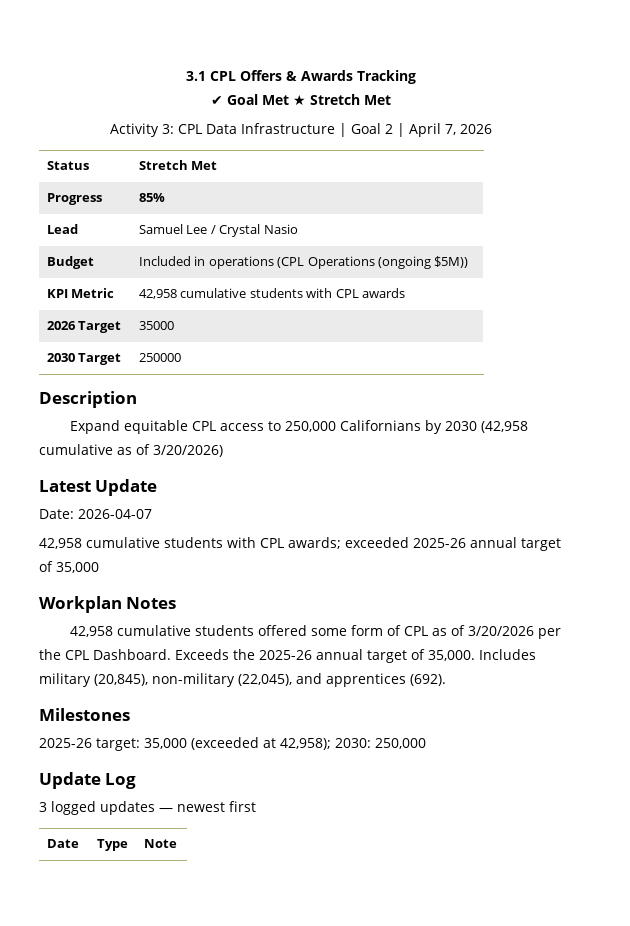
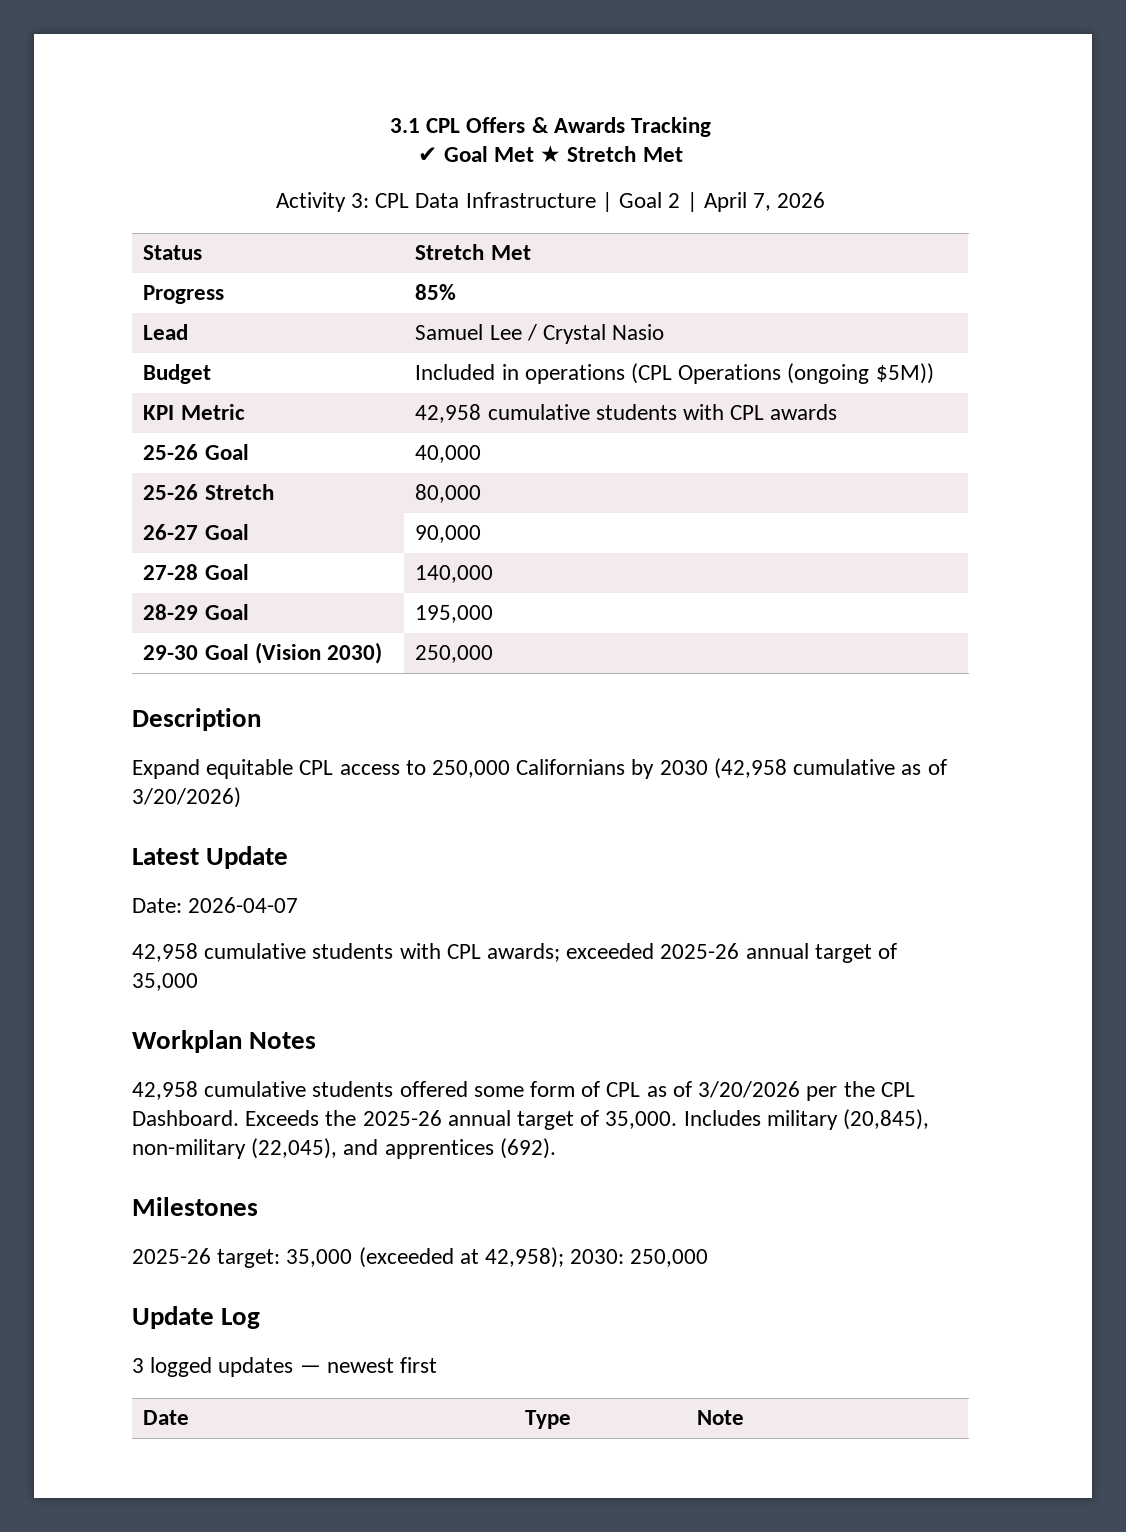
[47,321,122,333] [139,321,175,330] [47,353,122,365] [139,353,182,362] 2026 Target | 35000 // 2030 Target | 250000 -> [143,444,249,460] [415,445,482,463] [143,484,274,500] [415,484,482,503] [143,524,249,540] [415,525,482,543] [143,564,249,580] [415,565,494,583] [143,604,249,620] [415,605,494,623] [143,642,382,664] [415,645,494,663] 25-26 Goal | 40,000 // 25-26 Stretch | 80,000 // 26-27 Goal | 90,000 // 27-28 Goal | 140,000 // 28-29 Goal | 195,000 // 29-30 Goal (Vision 2030) | 250,000

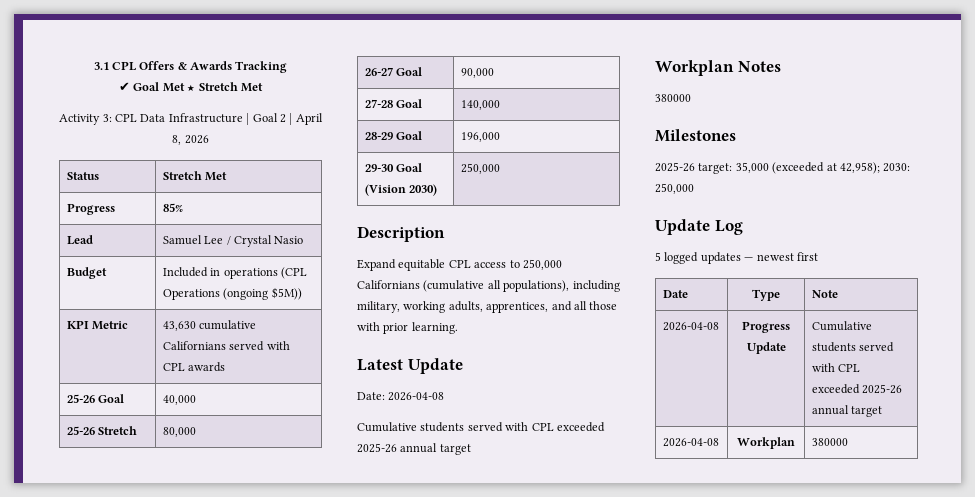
[752,193,771,211] 7, -> [172,135,182,145] 8,
[415,404,677,423] 42,958 cumulative students -> [162,320,257,331] [162,341,265,351] 43,630 cumulative Californians served
[415,605,494,623] 195,000 -> [460,132,500,142] 196,000
[631,758,947,779] [132,787,241,808] by 2030 (42,958 cumulative as of 3/20/2026) -> [423,280,620,292] [357,301,618,313] [357,322,458,334] (cumulative all populations), including military, working adults, apprentices, and all those with prior learning.
[188,897,299,913] [132,943,898,963] [132,973,198,991] 2026-04-07 // 42,958 cumulative students with CPL awards; exceeded 2025-26 annual target of 35,000 -> [388,392,445,401] [357,422,605,432] [357,443,471,455] 2026-04-08 // Cumulative students served with CPL exceeded 2025-26 annual target
[132,1081,915,1101] [132,1109,930,1130] [132,1138,556,1159] 42,958 cumulative students offered some form of CPL as of 3/20/2026 per the CPL Dashboard. Exceeds the 2025-26 annual target of 35,000. Includes military (20,845), non-military (22,045), and apprentices (692). -> [655,94,691,102] 380000
[132,1358,144,1373] 3 -> [655,252,661,261] 5
(745, 1417) none -> [662,322,719,331] [742,321,790,333] [746,342,786,354] [811,321,872,331] [811,342,895,352] [811,363,861,372] [811,384,903,394] [811,405,883,417] [662,438,719,447] [737,437,795,449] [811,438,848,446] // 2026-04-08 | Progress Update | Cumulative students served with CPL exceeded 2025-26 annual target // 2026-04-08 | Workplan | 380000

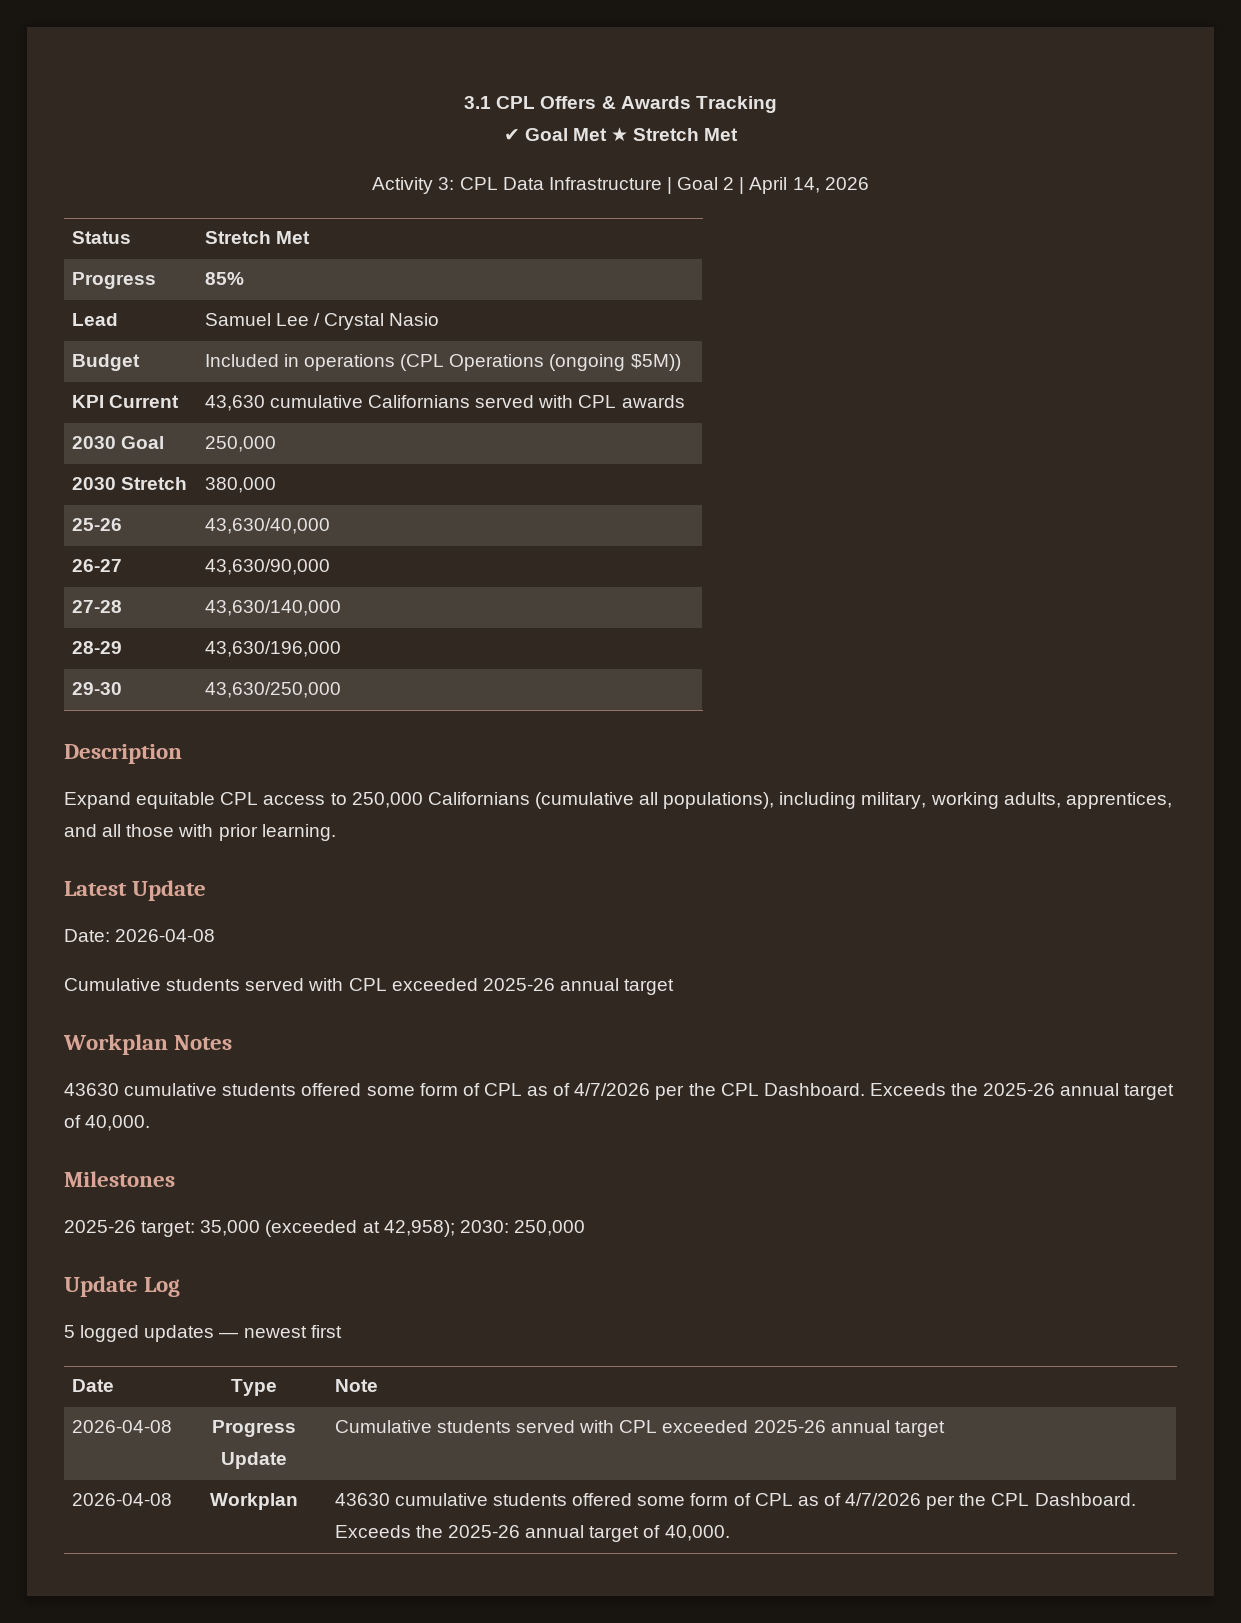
[172,135,182,145] 8, -> [792,177,820,193] 14,
[92,321,129,330] Metric -> [108,395,179,408] Current
[66,394,125,403] [162,395,196,405] [66,426,138,435] [162,427,196,437] 25-26 Goal | 40,000 // 25-26 Stretch | 80,000 -> [71,436,164,449] [204,436,276,452] [71,477,187,490] [204,477,276,493] [71,518,122,531] [204,518,330,534] 2030 Goal | 250,000 // 2030 Stretch | 380,000 // 25-26 | 43,630/40,000
[396,67,423,76] [460,68,494,78] Goal | 90,000 -> [204,559,330,575] | 43,630/90,000
[396,99,423,108] [460,100,500,110] Goal | 140,000 -> [204,600,341,616] | 43,630/140,000
[396,131,423,140] [460,132,500,142] Goal | 196,000 -> [204,641,341,657] | 43,630/196,000
[396,163,423,172] [364,184,438,196] [460,163,500,174] Goal (Vision 2030) | 250,000 -> [204,682,341,698] | 43,630/250,000
[655,94,691,102] 380000 -> [64,1083,1175,1100] [64,1115,151,1131] 43630 cumulative students offered some form of CPL as of 4/7/2026 per the CPL Dashboard. Exceeds the 2025-26 annual target of 40,000.
[811,438,848,446] 380000 -> [334,1493,1136,1510] [334,1525,730,1542] 43630 cumulative students offered some form of CPL as of 4/7/2026 per the CPL Dashboard. Exceeds the 2025-26 annual target of 40,000.

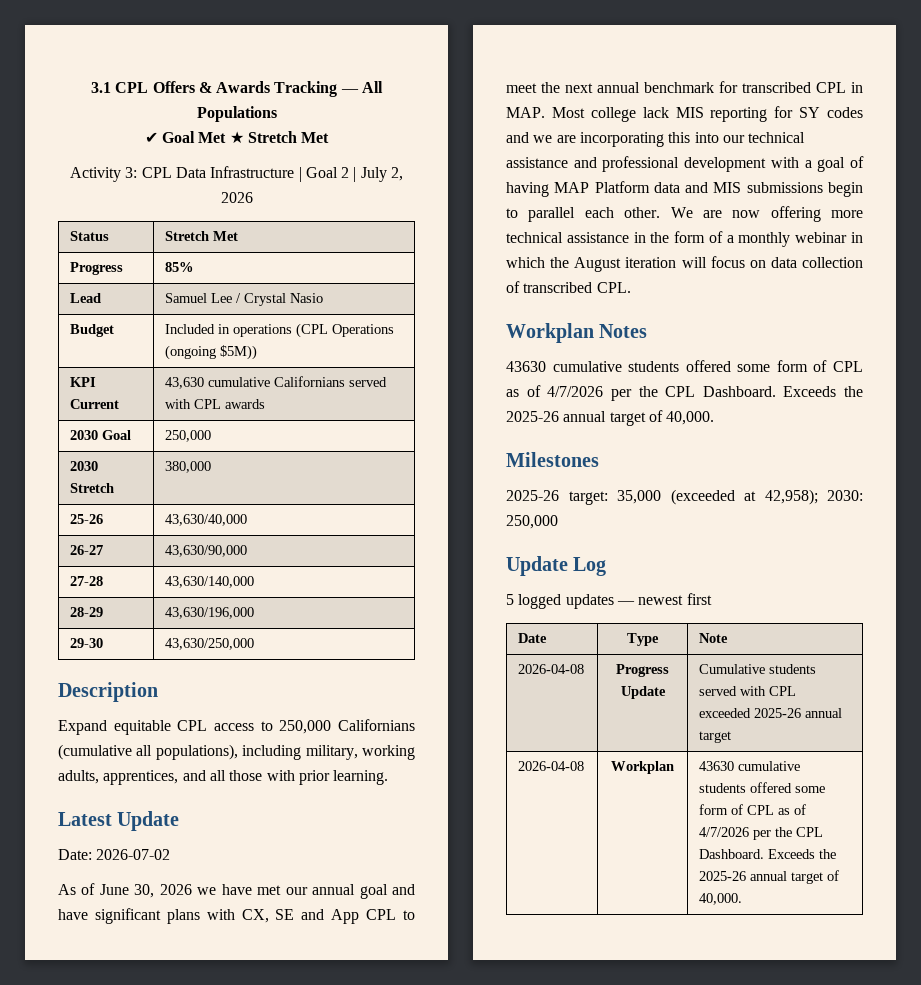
(777, 104) none -> [340,81,384,93] [196,106,277,122] — All Populations
[749,177,820,194] April 14, -> [360,167,404,182] July 2,
[115,929,216,942] [64,978,675,995] 2026-04-08 // Cumulative students served with CPL exceeded 2025-26 annual target -> [96,849,171,860] [58,883,415,899] [58,908,416,924] [506,81,863,93] [506,106,863,122] [506,132,806,147] [506,156,864,172] [506,181,863,197] [506,206,863,222] [506,231,863,247] [506,256,863,272] [506,281,631,293] 2026-07-02 // As of June 30, 2026 we have met our annual goal and have significant plans with CX, SE and App CPL to meet the next annual benchmark for transcribed CPL in MAP. Most college lack MIS reporting for SY codes and we are incorporating this into our technical assistance and professional development with a goal of having MAP Platform data and MIS submissions begin to parallel each other. We are now offering more technical assistance in the form of a monthly webinar in which the August iteration will focus on data collection of transcribed CPL.

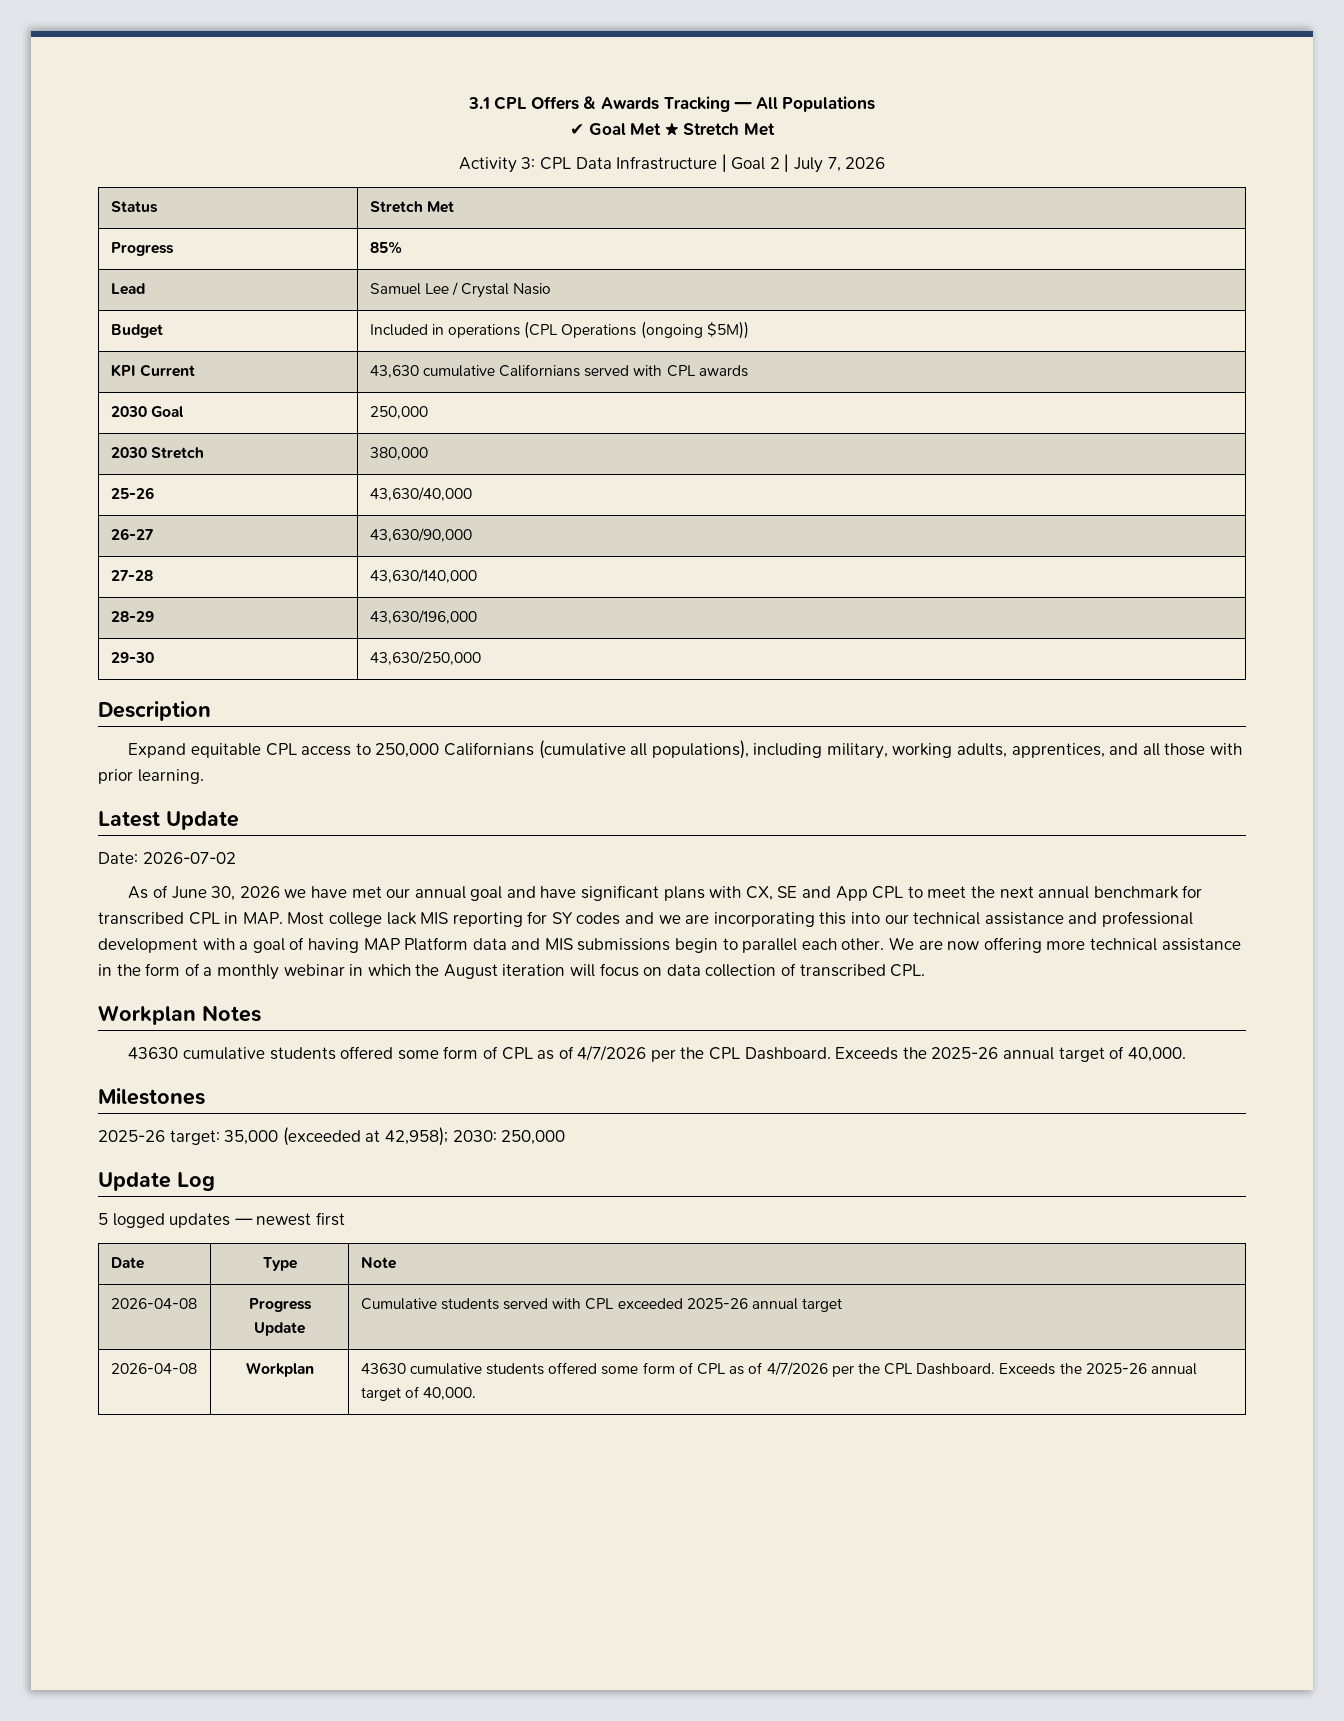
[391,167,404,181] 2, -> [827,157,841,172] 7,

